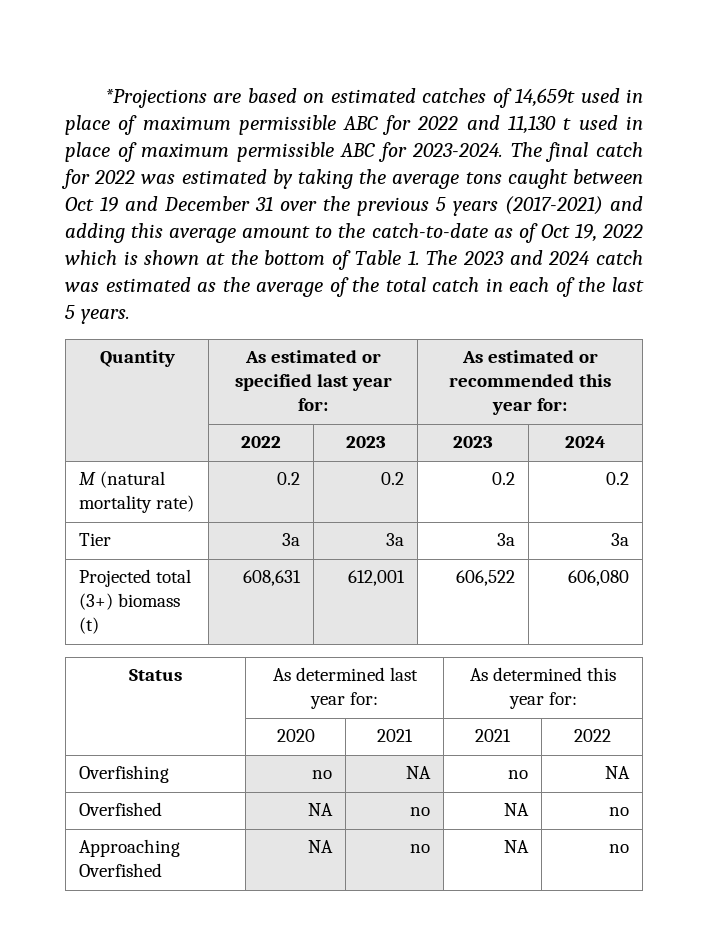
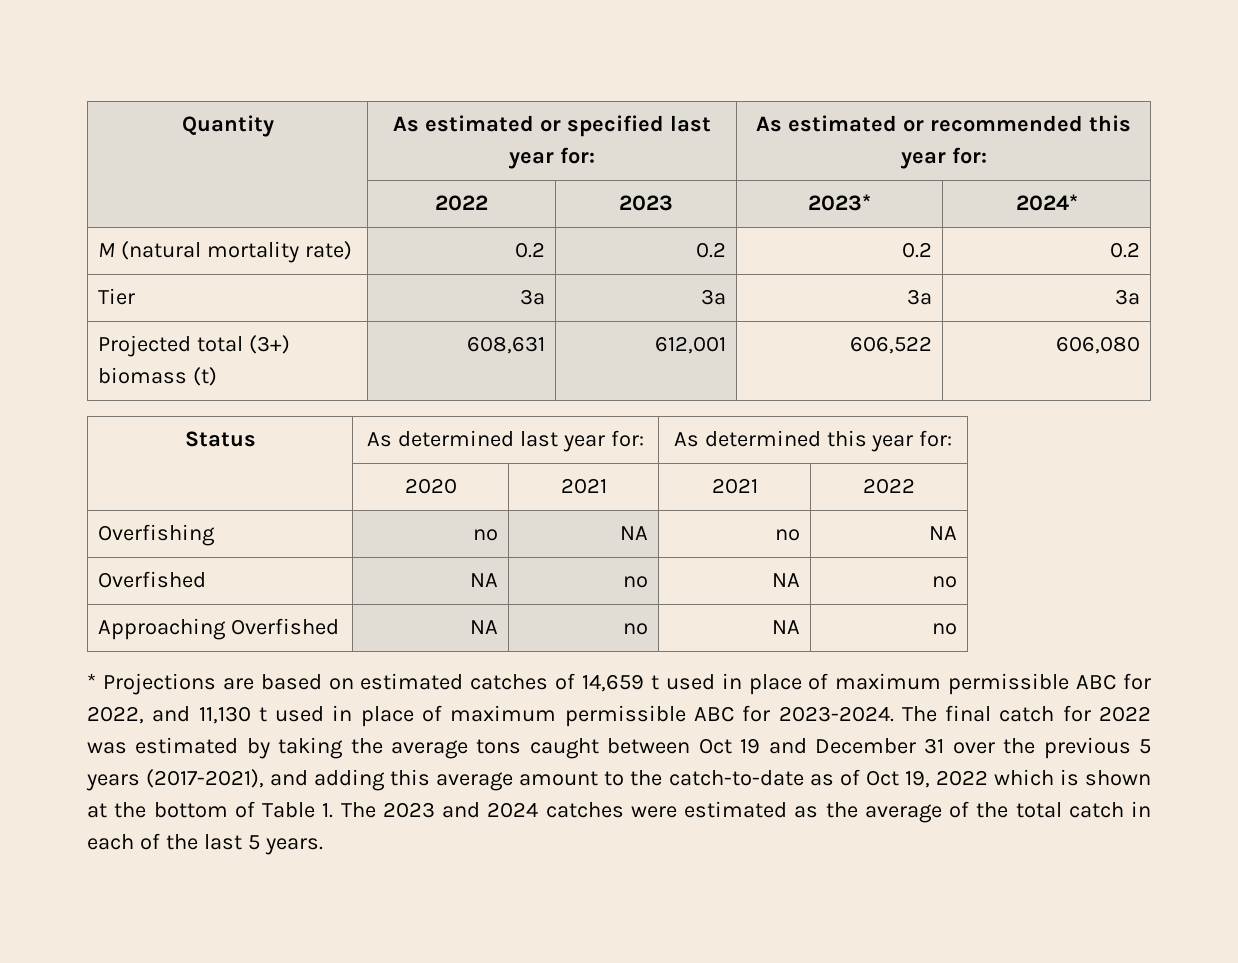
[104,88,643,108] [65,115,644,135] [65,142,643,162] [61,169,643,189] [65,196,643,216] [65,223,643,243] [65,250,644,270] [65,277,645,297] [65,305,130,324] *Projections are based on estimated catches of 14,659t used in place of maximum permissible ABC for 2022 and 11,130 t used in place of maximum permissible ABC for 2023-2024. The final catch for 2022 was estimated by taking the average tons caught between Oct 19 and December 31 over the previous 5 years (2017-2021) and adding this average amount to the catch-to-date as of Oct 19, 2022 which is shown at the bottom of Table 1. The 2023 and 2024 catch was estimated as the average of the total catch in each of the last 5 years. // -> (181, 126) none
[453,436,493,448] [565,436,606,448] 2023 | 2024 -> [808,194,871,211] [1015,194,1078,211] 2023* | 2024*
(629, 848) none -> [87,673,1151,695] [87,705,1151,727] [87,737,1151,759] [86,769,1151,791] [87,801,1151,823] [87,833,323,855] // * Projections are based on estimated catches of 14,659 t used in place of maximum permissible ABC for 2022, and 11,130 t used in place of maximum permissible ABC for 2023-2024. The final catch for 2022 was estimated by taking the average tons caught between Oct 19 and December 31 over the previous 5 years (2017-2021), and adding this average amount to the catch-to-date as of Oct 19, 2022 which is shown at the bottom of Table 1. The 2023 and 2024 catches were estimated as the average of the total catch in each of the last 5 years.

